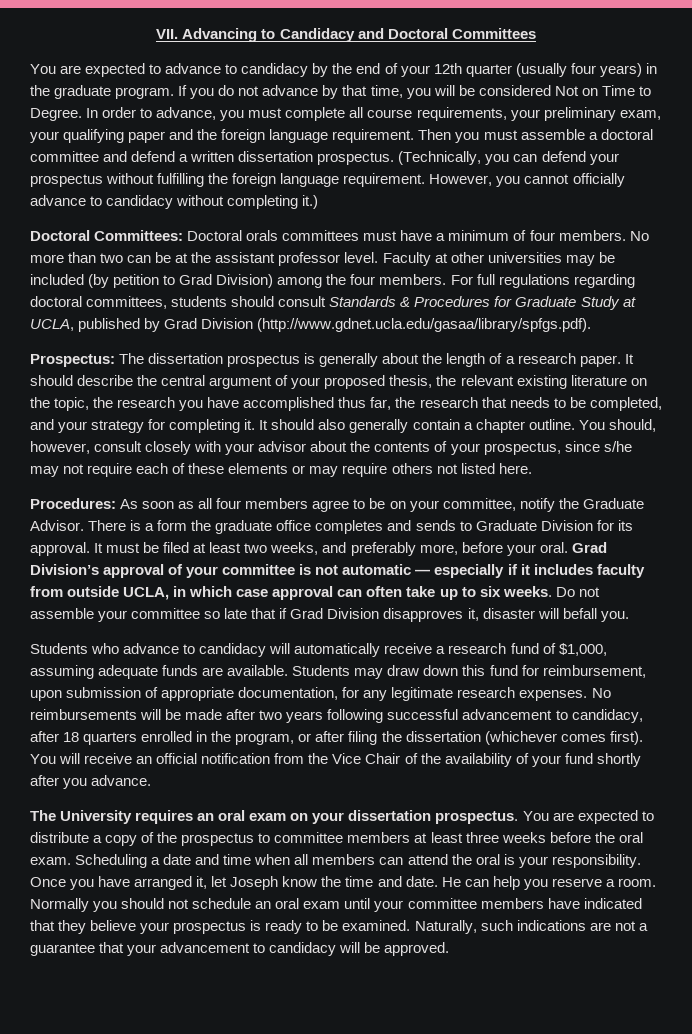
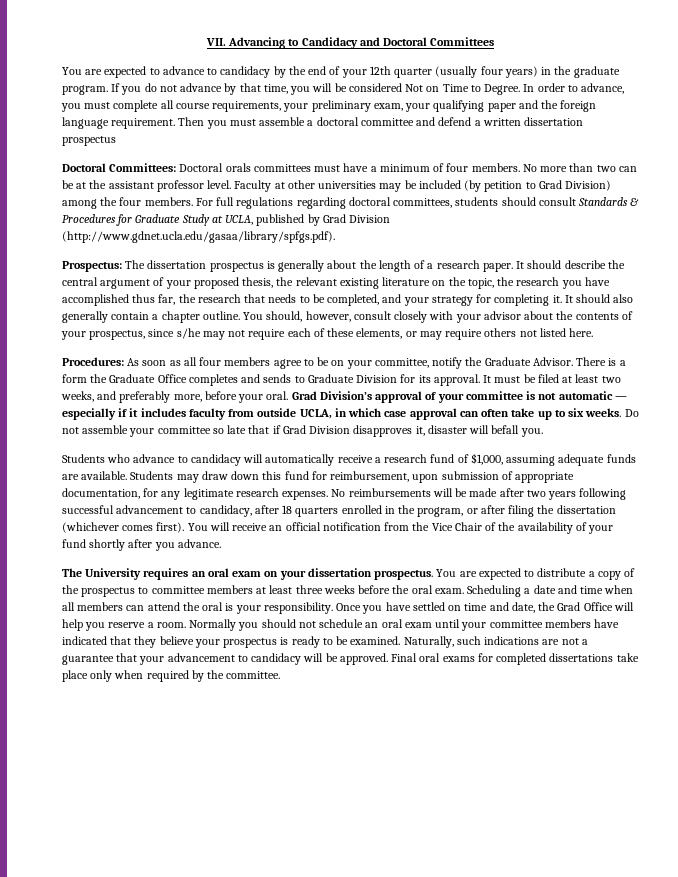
[317,151,619,165] [30,173,625,187] [30,195,319,209] prospectus. (Technically, you can defend your prospectus without fulfilling the foreign language requirement. However, you cannot officially advance to candidacy without completing it.) -> [62,136,116,146] prospectus
[228,463,289,474] elements -> [356,328,403,339] elements,
[215,520,312,534] graduate office -> [109,374,187,383] Graduate Office
[134,876,489,890] arranged it, let Joseph know the time and date. He can -> [412,602,634,613] settled on time and date, the Grad Office will
(450, 949) none -> [391,653,639,665] [62,670,281,682] Final oral exams for completed dissertations take place only when required by the committee.

